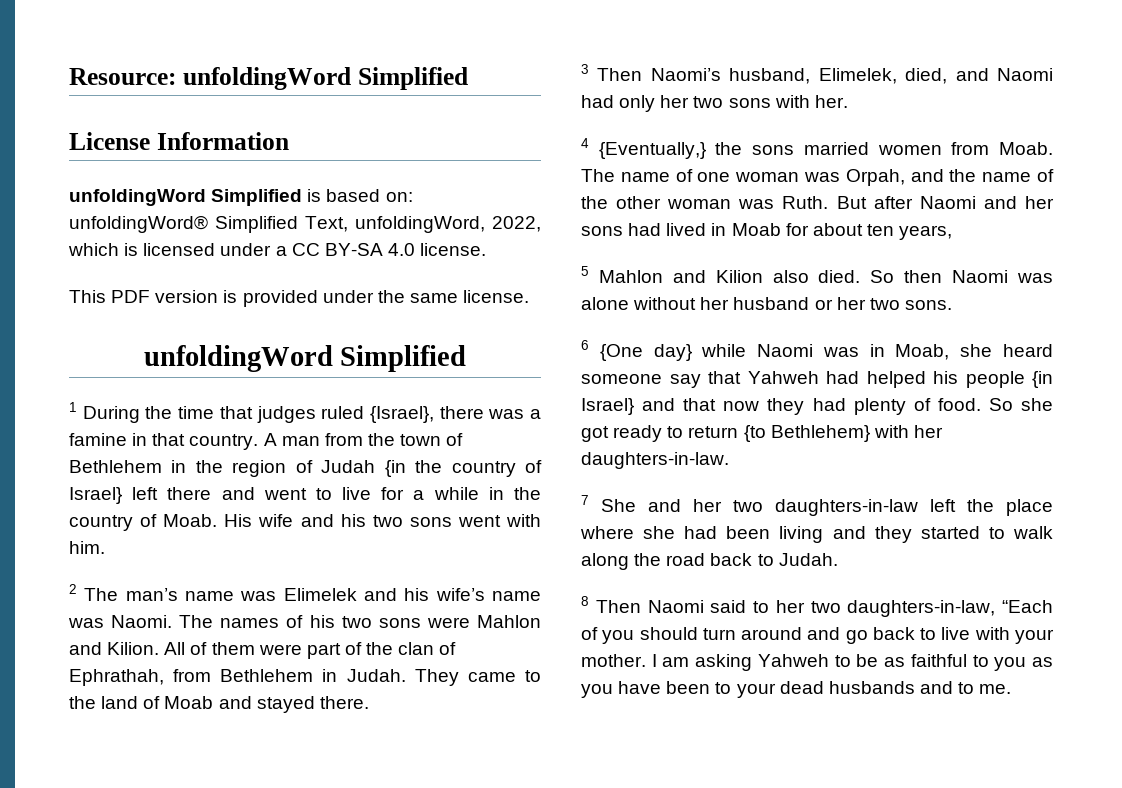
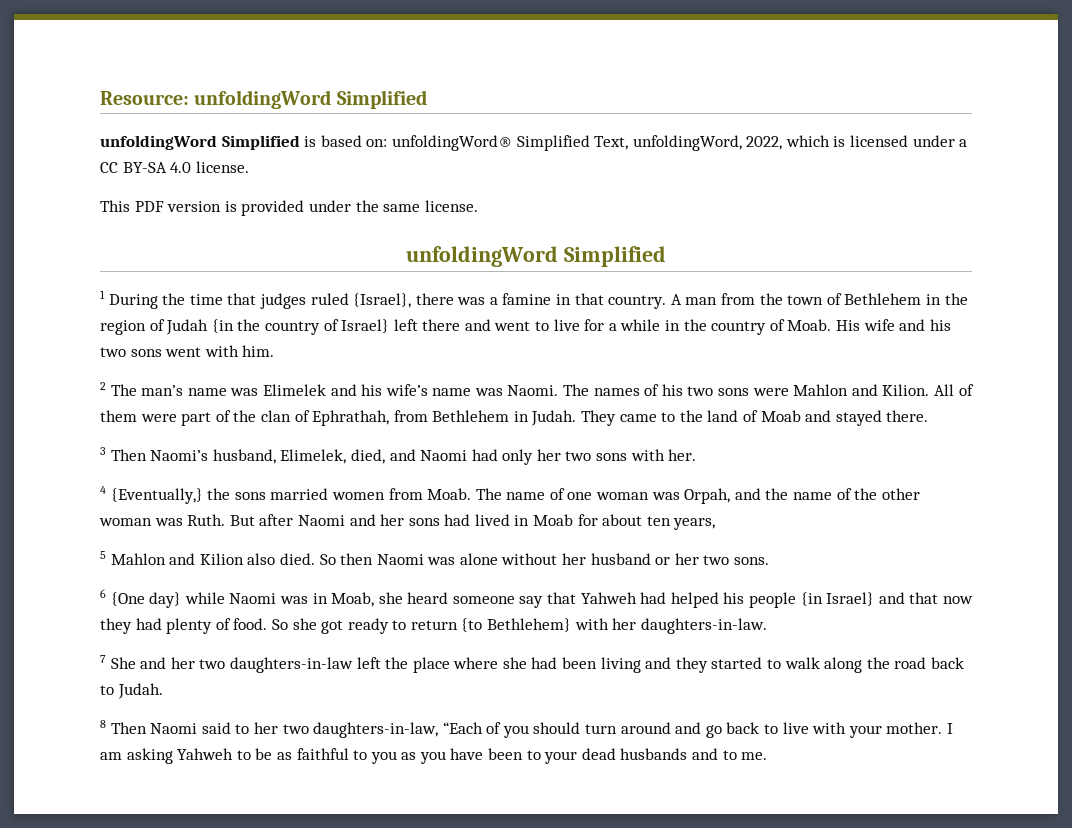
[69,132,289,150] // License Information -> (427, 99) none

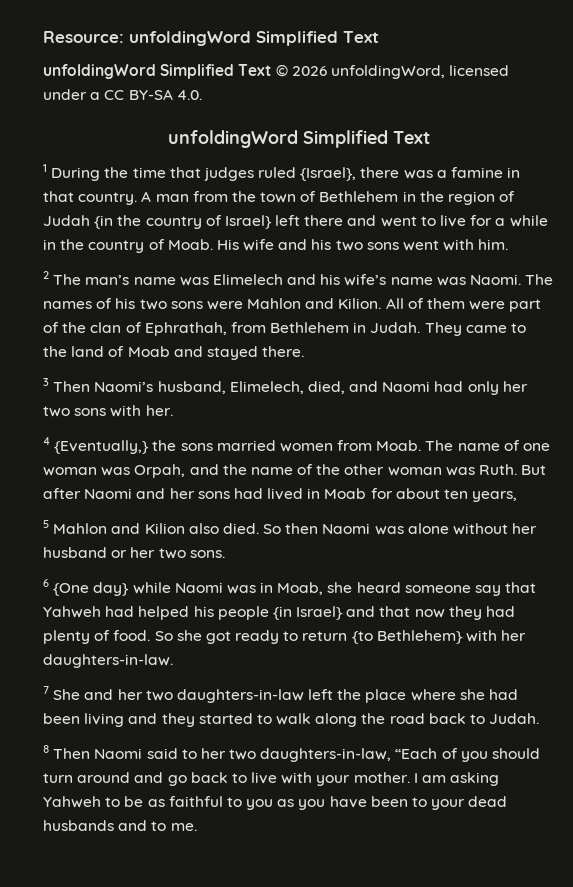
[100,135,846,151] // unfoldingWord Simplified is based on: unfoldingWord® Simplified Text, unfoldingWord, 2022, which is -> [343,31,379,43] [43,64,445,79] Text // unfoldingWord Simplified Text © 2026 unfoldingWord,
[170,161,249,173] [100,200,478,216] [406,246,666,267] 4.0 license. // This PDF version is provided under the same license. // unfoldingWord Simplified -> [176,90,202,100] [167,130,430,148] 4.0. // unfoldingWord Simplified Text
[262,384,326,396] Elimelek -> [212,274,283,285] Elimelech
[280,449,347,464] Elimelek, -> [229,381,304,394] Elimelech,

